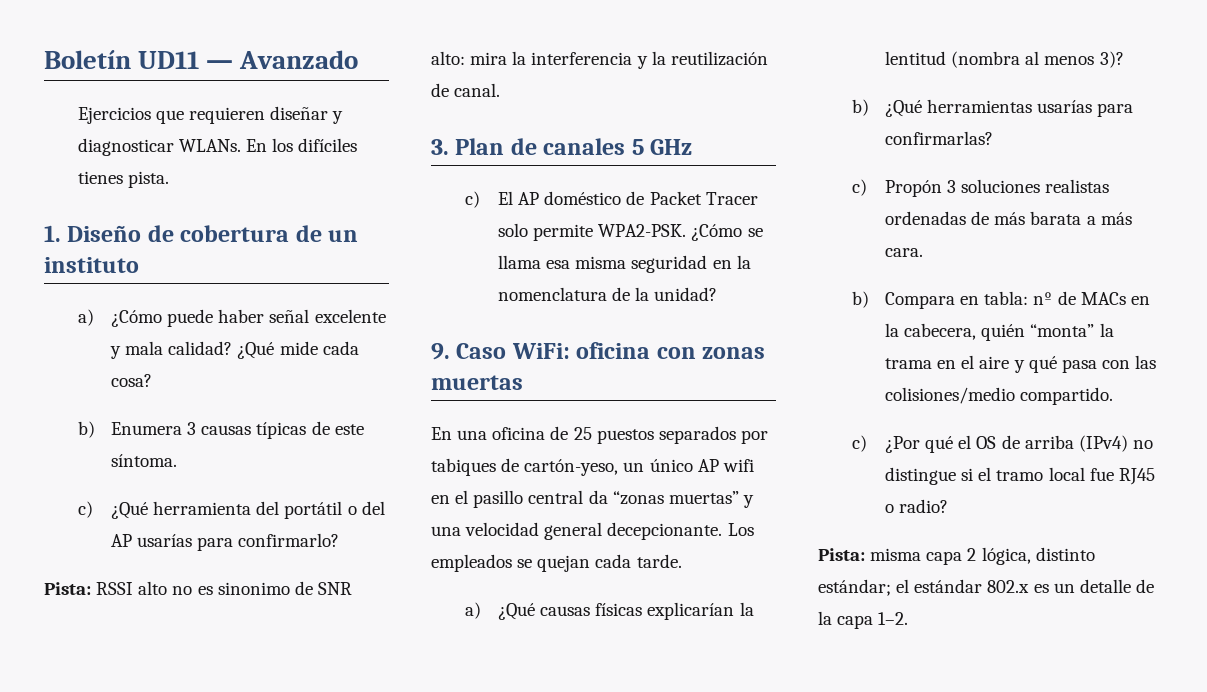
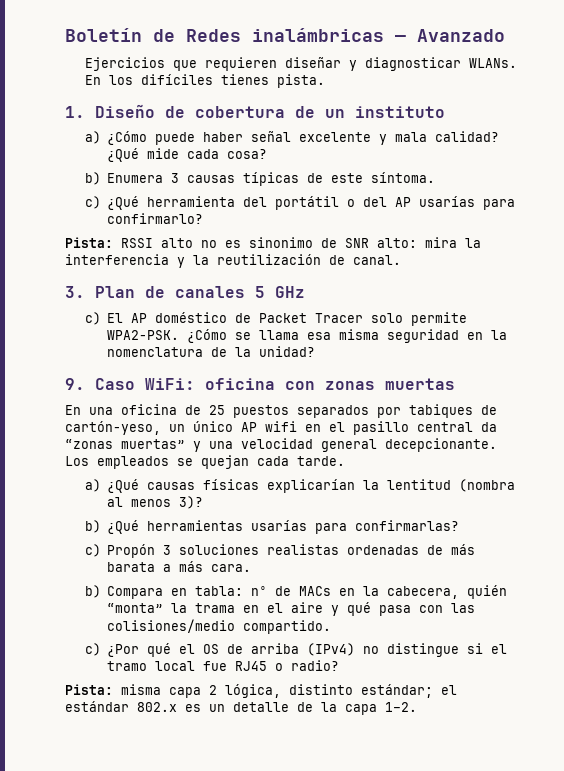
[138,51,200,69] UD11 -> [153,28,384,42] de Redes inalámbricas

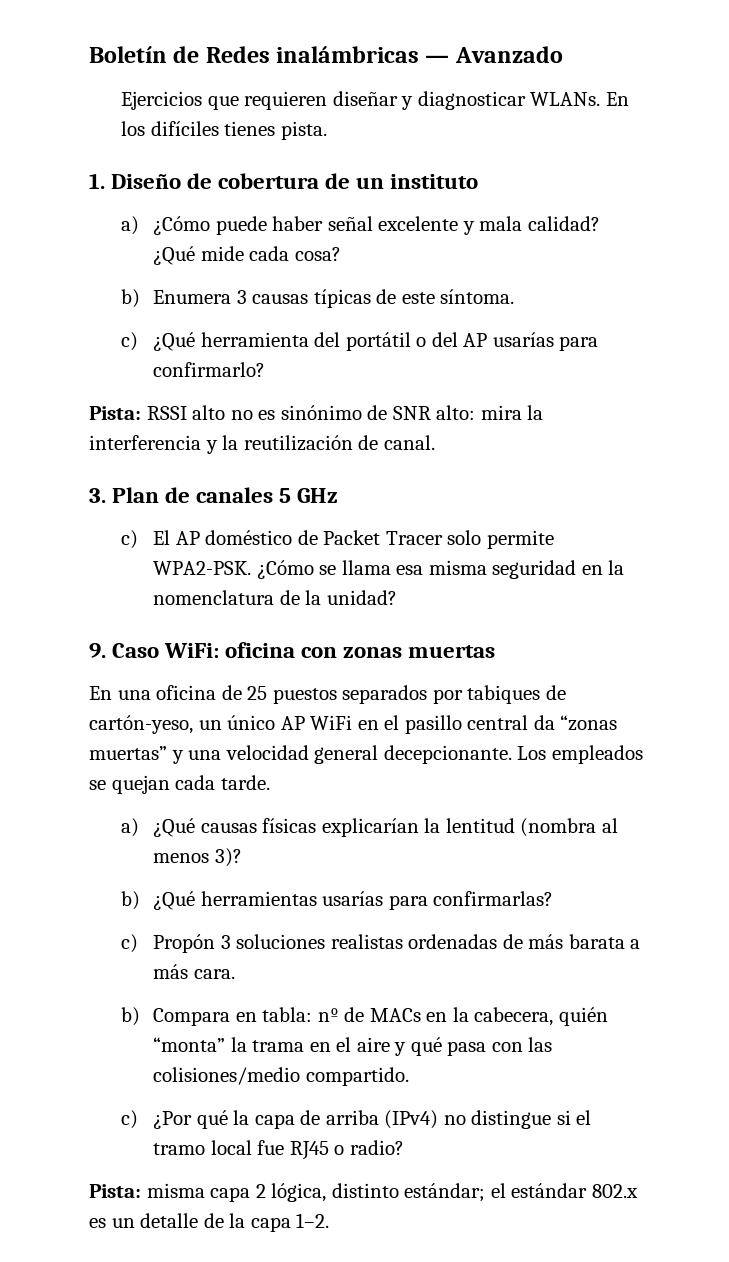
[249,237,313,248] sinonimo -> [280,405,362,420] sinónimo
[265,421,297,432] wifi -> [310,715,353,730] WiFi
[178,644,219,654] el OS -> [233,1110,295,1129] la capa

